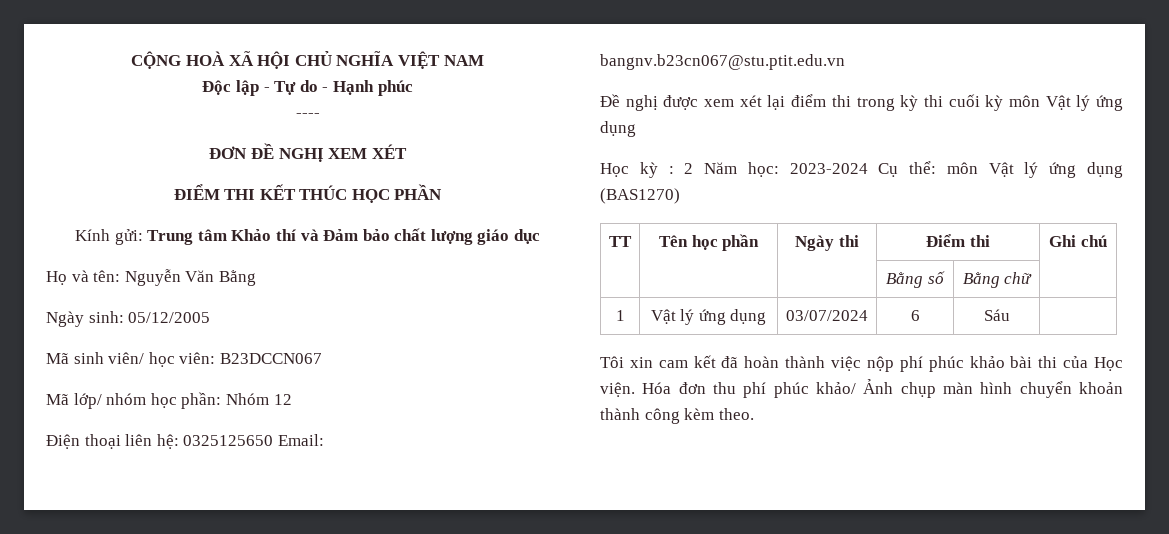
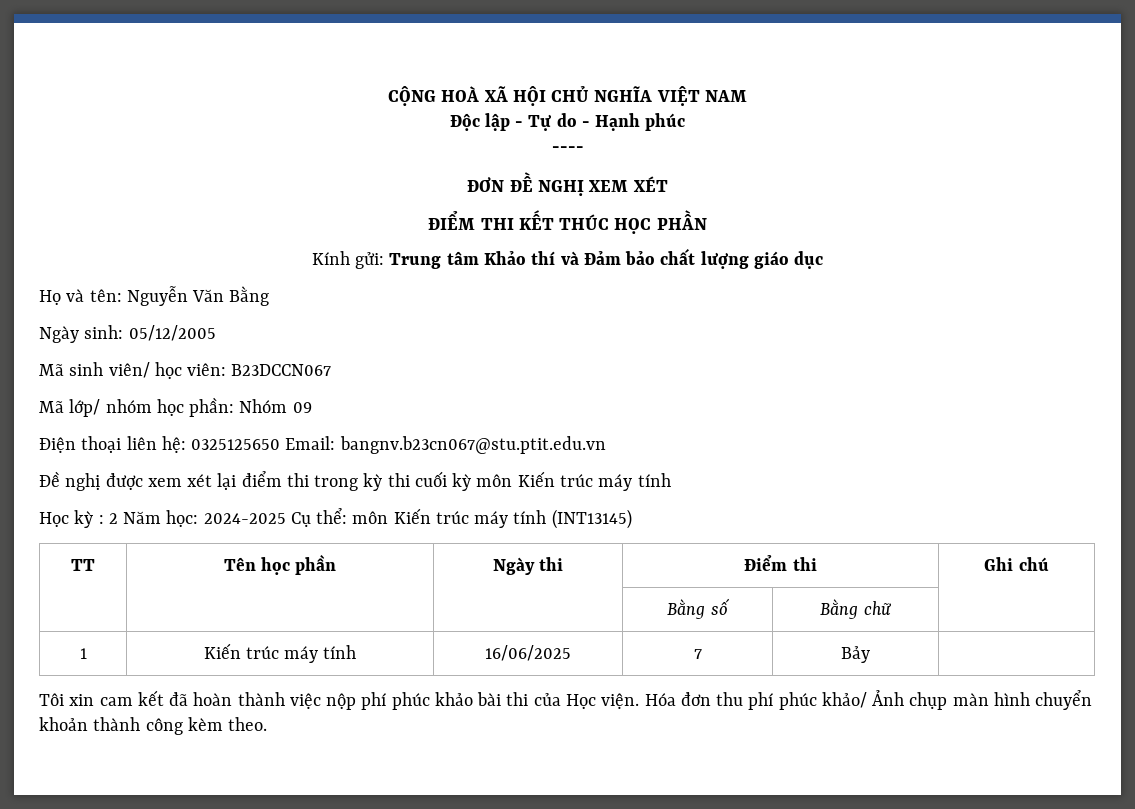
[273,394,292,405] 12 -> [292,402,312,413] 09
[1045,95,1123,111] [600,121,636,137] Vật lý ứng dụng -> [517,471,671,491] Kiến trúc máy tính
[789,163,868,174] 2023-2024 -> [203,513,286,524] 2024-2025
[988,162,1123,178] [600,188,680,204] Vật lý ứng dụng (BAS1270) -> [393,508,632,529] Kiến trúc máy tính (INT13145)
[650,309,767,325] [786,310,868,321] [910,310,920,321] [983,309,1010,321] Vật lý ứng dụng | 03/07/2024 | 6 | Sáu -> [203,643,357,663] [485,645,571,661] [693,649,702,659] [841,646,870,663] Kiến trúc máy tính | 16/06/2025 | 7 | Bảy

